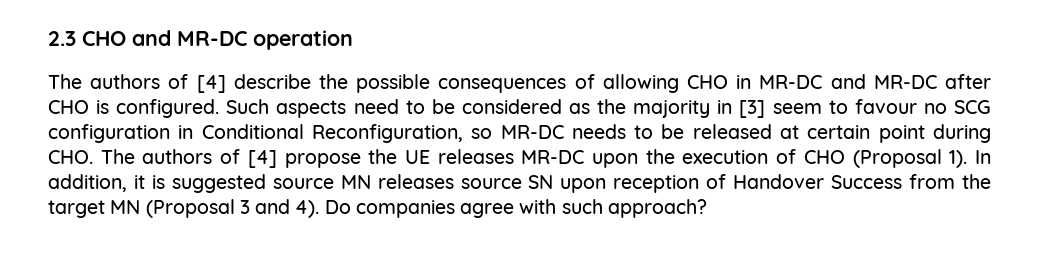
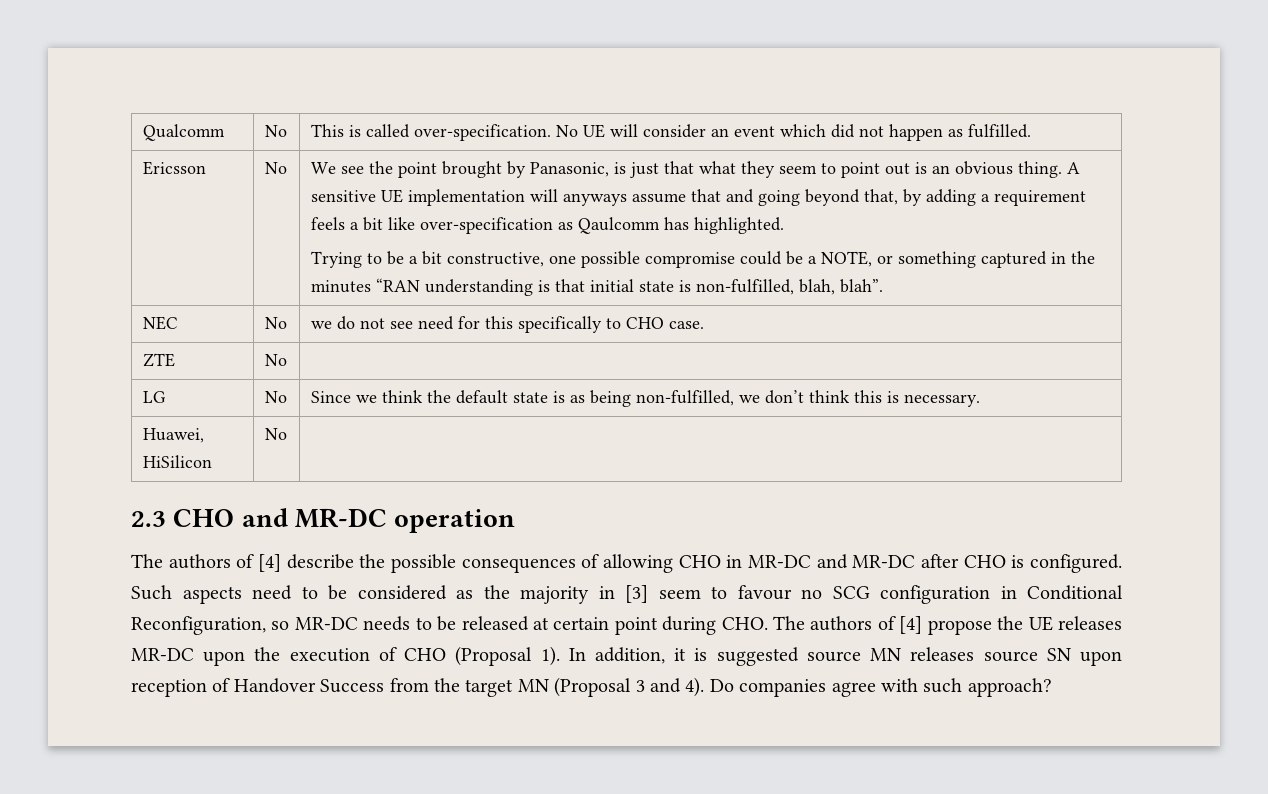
(48, 38) none -> [142,124,225,141] [264,125,287,137] [310,124,1031,141] [142,161,206,175] [264,162,287,174] [310,161,1080,178] [310,189,1086,206] [310,217,784,234] [310,251,1095,268] [310,278,883,296] [142,316,178,330] [264,317,287,329] [310,316,704,333] [142,353,175,367] [264,354,287,366] [142,391,165,403] [264,391,287,403] [310,390,980,407] [142,428,204,443] [142,455,212,468] [264,428,287,440] Qualcomm | No | This is called over-specification. No UE will consider an event which did not happen as fulfilled. // Ericsson | No | We see the point brought by Panasonic, is just that what they seem to point out is an obvious thing. A sensitive UE implementation will anyways assume that and going beyond that, by adding a requirement feels a bit like over-specification as Qaulcomm has highlighted. // Trying to be a bit constructive, one possible compromise could be a NOTE, or something captured in the minutes “RAN understanding is that initial state is non-fulfilled, blah, blah”. // NEC | No | we do not see need for this specifically to CHO case. // ZTE | No | // LG | No | Since we think the default state is as being non-fulfilled, we don’t think this is necessary. // Huawei, HiSilicon | No | //

